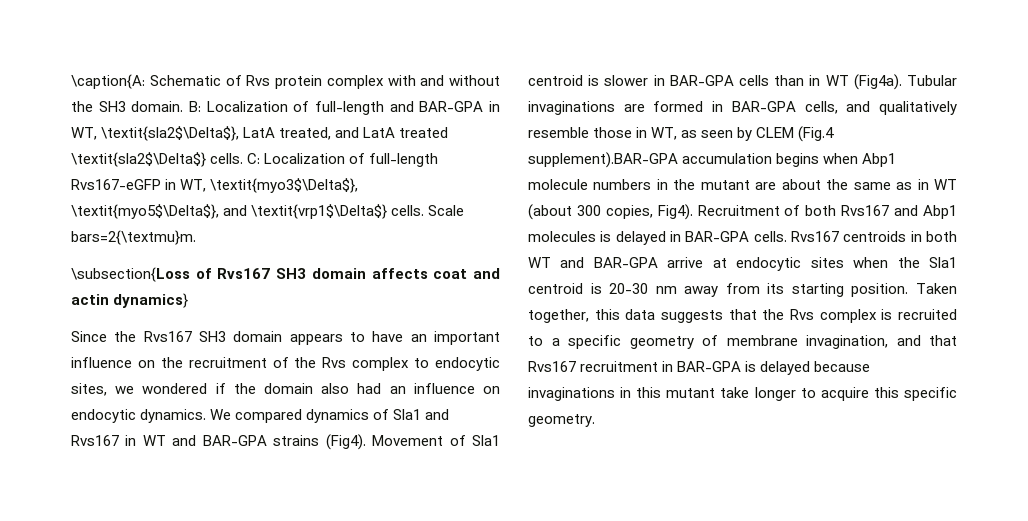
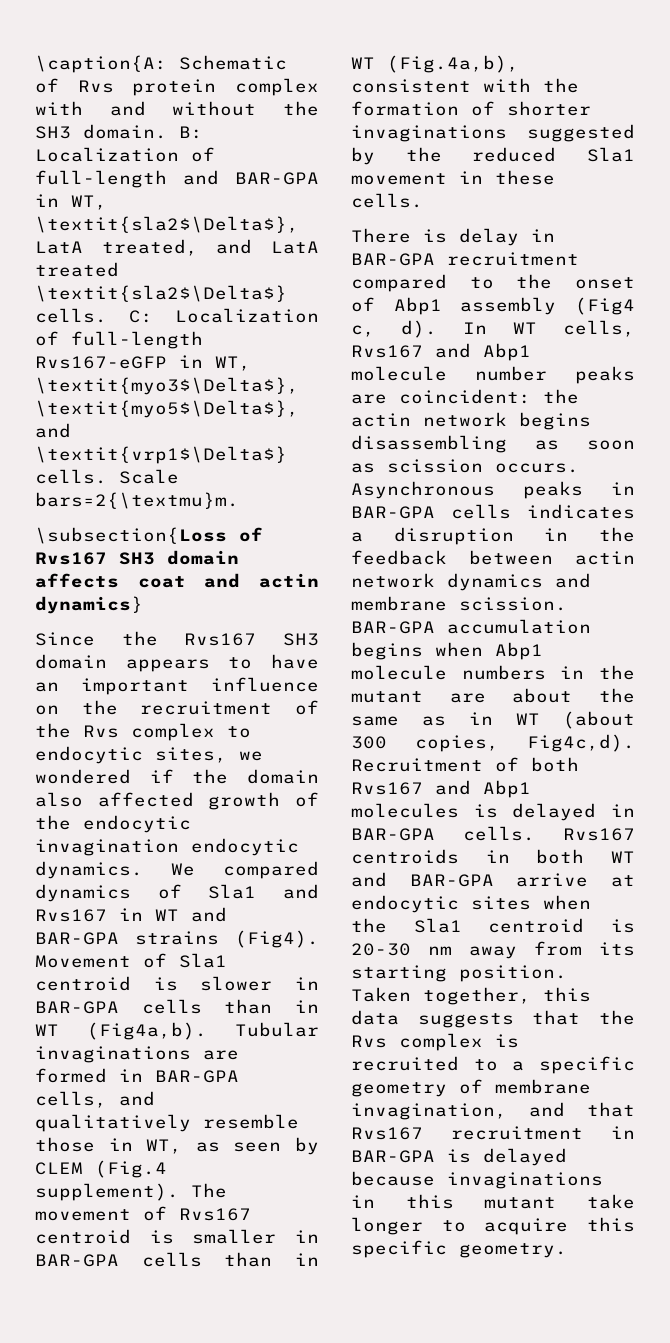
[357,383,500,394] had an influence on -> [97,792,319,810] [35,815,191,833] [35,839,179,856] affected growth of the endocytic invagination
[853,74,902,90] (Fig4a). -> [87,1022,207,1040] (Fig4a,b).
[528,152,678,168] supplement).BAR-GPA -> [35,1183,227,1201] [35,1206,251,1221] [35,1229,319,1244] [35,1252,319,1267] [351,55,519,73] [351,78,579,93] [351,101,591,116] [351,124,635,142] [351,147,635,165] [351,170,555,185] [351,193,423,208] [351,228,555,246] [351,252,579,266] [351,274,635,292] [351,297,635,315] [351,320,635,338] [351,343,531,361] [351,366,635,384] [351,389,579,404] [351,412,591,430] [351,435,635,453] [351,459,579,473] [351,481,635,499] [351,504,635,519] [351,527,635,545] [351,550,635,565] [351,573,591,591] [351,596,567,611] [351,621,435,634] supplement). The movement of Rvs167 centroid is smaller in BAR-GPA cells than in WT (Fig.4a,b), consistent with the formation of shorter invaginations suggested by the reduced Sla1 movement in these cells. // There is delay in BAR-GPA recruitment compared to the onset of Abp1 assembly (Fig4 c, d). In WT cells, Rvs167 and Abp1 molecule number peaks are coincident: the actin network begins disassembling as soon as scission occurs. Asynchronous peaks in BAR-GPA cells indicates a disruption in the feedback between actin network dynamics and membrane scission. BAR-GPA
[657,204,693,220] Fig4). -> [527,734,635,752] Fig4c,d).

